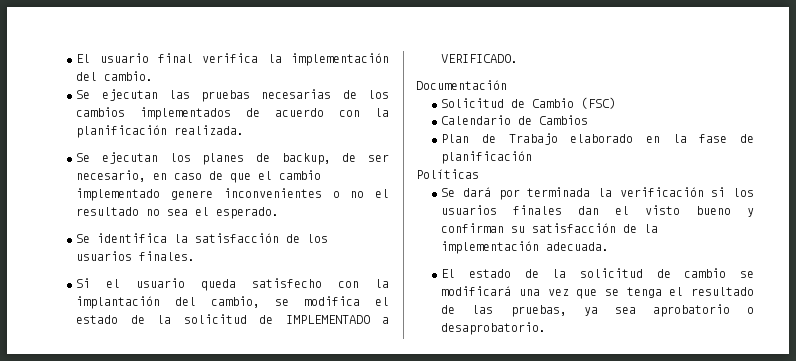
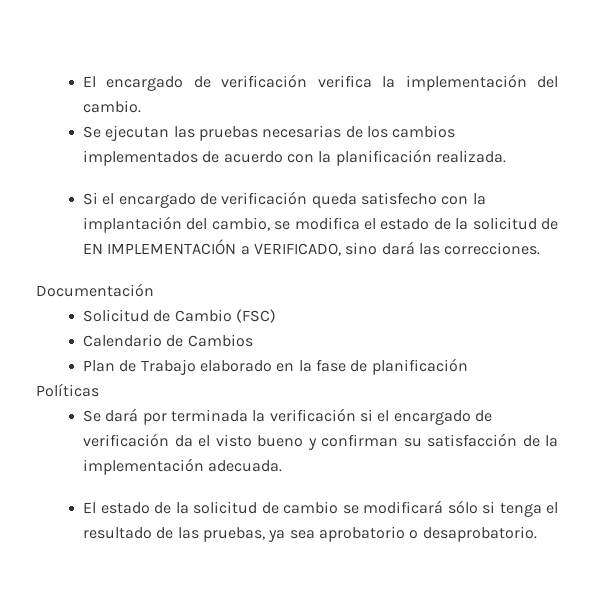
[76,53,194,63] El usuario final -> [83,74,308,91] El encargado de verificación
[76,152,389,165] [76,170,322,183] [76,188,389,201] [76,207,280,219] [76,233,329,243] [76,251,196,261] // Se ejecutan los planes de backup, de ser necesario, en caso de que el cambio implementado genere inconvenientes o no el resultado no sea el esperado. // Se identifica la satisfacción de los usuarios finales. -> (506, 156) none
[136,278,186,288] usuario -> [118,191,308,208] encargado de verificación
[285,315,389,324] [441,54,519,63] IMPLEMENTADO a VERIFICADO. -> [83,239,541,256] EN IMPLEMENTACIÓN a VERIFICADO, sino dará las correcciones.
[733,188,754,197] [441,205,600,215] los usuarios finales dan -> [377,410,492,425] [83,433,193,447] el encargado de verificación da
[519,289,620,299] una vez que se -> [447,500,496,514] sólo si

